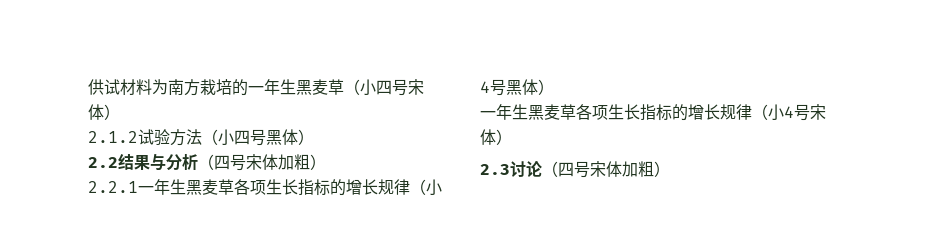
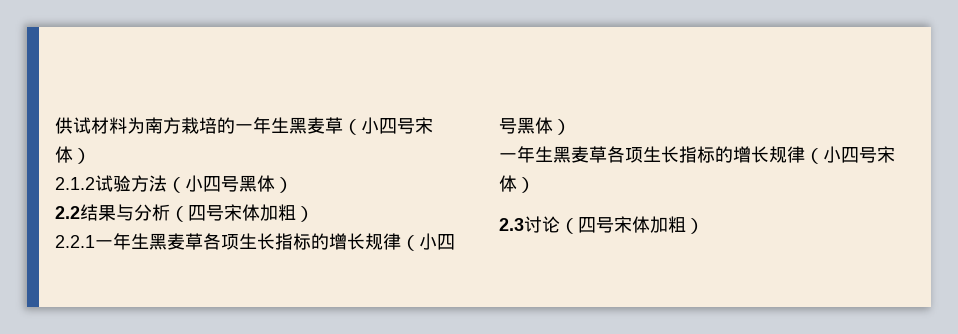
[480,81,490,93] 4 -> [437,234,455,250] 四
[784,106,794,118] 4 -> [841,147,859,163] 四

